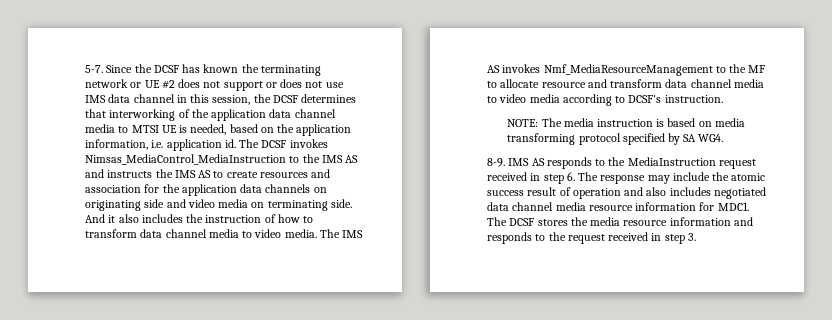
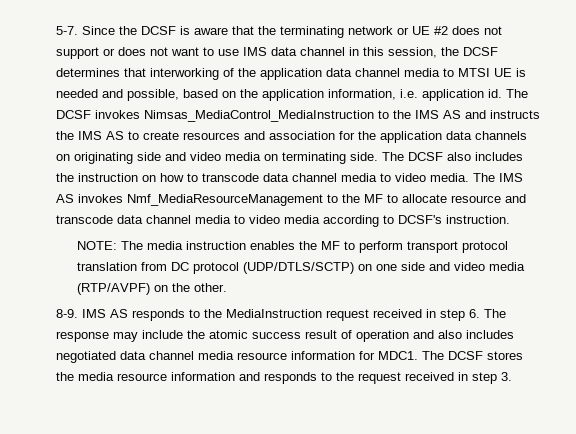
[182,64,239,73] has known -> [179,26,254,35] is aware that
(323, 84) none -> [170,47,214,56] want to
[190,124,227,135] needed, -> [55,89,179,101] needed and possible,
[85,214,116,223] And it -> [381,152,443,161] The DCSF
[264,214,276,223] of -> [141,175,156,182] on
[85,229,138,238] transform -> [201,173,259,182] transcode
[610,79,663,88] transform -> [55,215,113,224] transcode
[656,118,745,127] [507,133,724,145] is based on media transforming protocol specified by SA WG4. -> [249,241,508,253] [76,262,525,274] [76,283,227,295] enables the MF to perform transport protocol translation from DC protocol (UDP/DTLS/SCTP) on one side and video media (RTP/AVPF) on the other.

